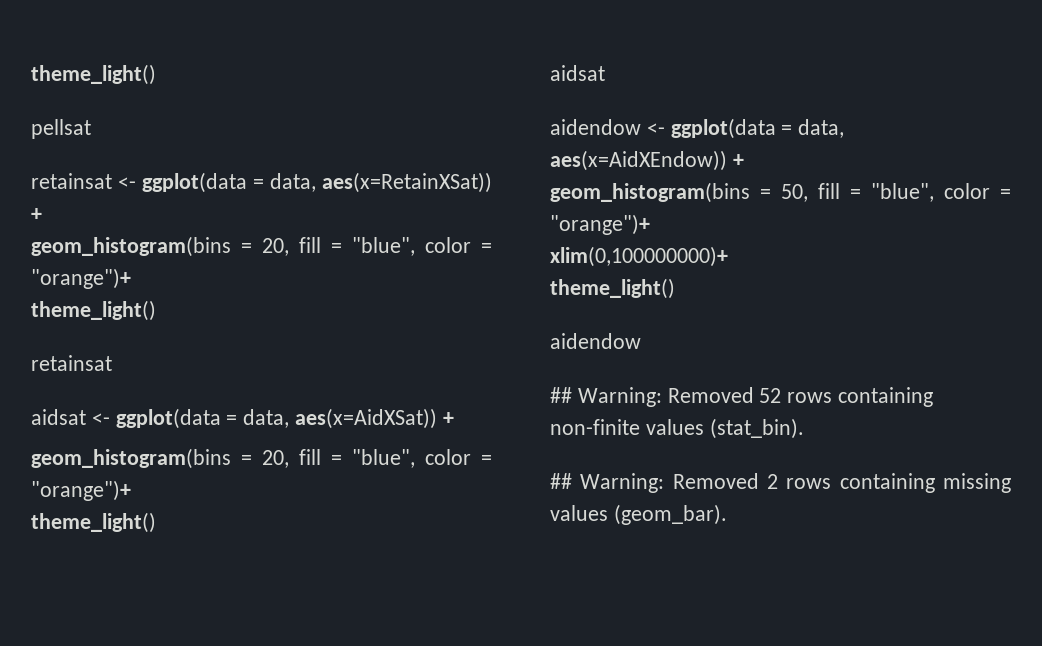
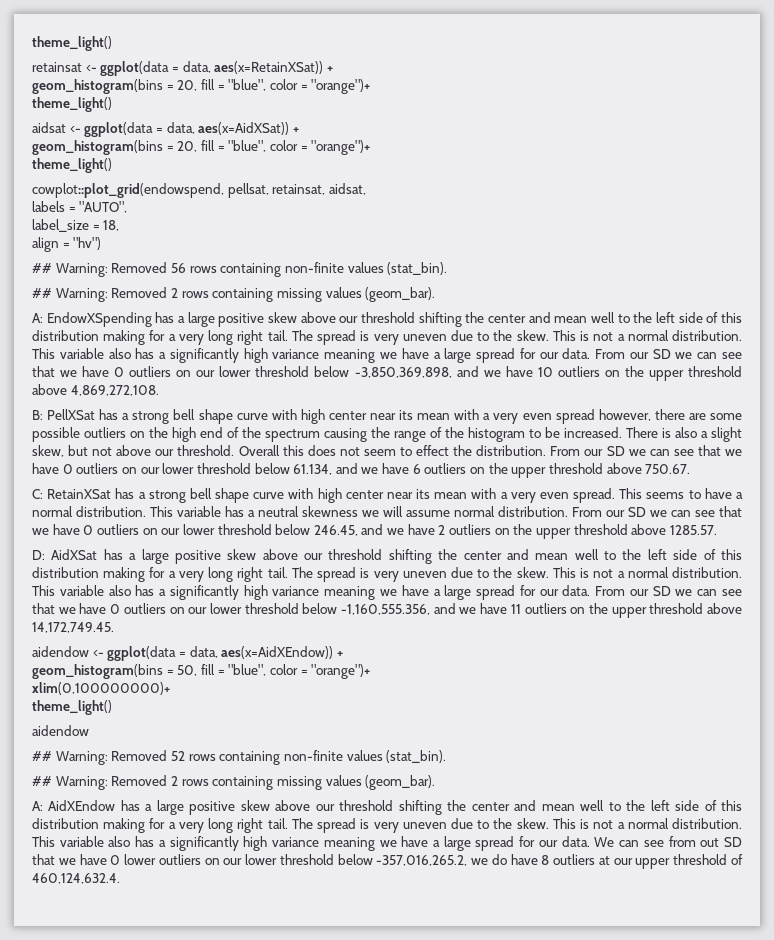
[31,64,156,85] [31,119,91,139] theme_light() // pellsat -> [32,36,112,51] theme_light()
[31,355,112,371] // retainsat -> (112, 104) none
[550,65,605,81] aidsat -> [32,183,366,198] [32,201,128,213] [32,219,120,232] [32,237,102,252] [32,262,448,277] [32,287,436,302] [32,312,742,327] [32,330,743,345] [32,348,742,363] [32,366,742,381] [32,384,159,396] [32,409,742,424] [32,427,742,442] [32,445,742,457] [32,463,691,478] [32,488,743,503] [32,506,742,517] [32,524,717,539] [32,549,742,564] [32,567,743,582] [32,585,742,600] [32,603,743,618] [32,622,114,633] cowplot::plot_grid(endowspend, pellsat, retainsat, aidsat, // labels = "AUTO", // label_size = 18, // align = "hv") // ## Warning: Removed 56 rows containing non-finite values (stat_bin). // ## Warning: Removed 2 rows containing missing values (geom_bar). // A: EndowXSpending has a large positive skew above our threshold shifting the center and mean well to the left side of this distribution making for a very long right tail. The spread is very uneven due to the skew. This is not a normal distribution. This variable also has a significantly high variance meaning we have a large spread for our data. From our SD we can see that we have 0 outliers on our lower threshold below -3,850,369,898, and we have 10 outliers on the upper threshold above 4,869,272,108. // B: PellXSat has a strong bell shape curve with high center near its mean with a very even spread however, there are some possible outliers on the high end of the spectrum causing the range of the histogram to be increased. There is also a slight skew, but not above our threshold. Overall this does not seem to effect the distribution. From our SD we can see that we have 0 outliers on our lower threshold below 61.134, and we have 6 outliers on the upper threshold above 750.67. // C: RetainXSat has a strong bell shape curve with high center near its mean with a very even spread. This seems to have a normal distribution. This variable has a neutral skewness we will assume normal distribution. From our SD we can see that we have 0 outliers on our lower threshold below 246.45, and we have 2 outliers on the upper threshold above 1285.57. // D: AidXSat has a large positive skew above our threshold shifting the center and mean well to the left side of this distribution making for a very long right tail. The spread is very uneven due to the skew. This is not a normal distribution. This variable also has a significantly high variance meaning we have a large spread for our data. From our SD we can see that we have 0 outliers on our lower threshold below -1,160,555.356, and we have 11 outliers on the upper threshold above 14,172,749.45.
(727, 514) none -> [32,800,743,815] [32,818,743,833] [32,836,743,851] [32,854,743,869] [32,873,120,884] // A: AidXEndow has a large positive skew above our threshold shifting the center and mean well to the left side of this distribution making for a very long right tail. The spread is very uneven due to the skew. This is not a normal distribution. This variable also has a significantly high variance meaning we have a large spread for our data. We can see from out SD that we have 0 lower outliers on our lower threshold below -357,016,265.2, we do have 8 outliers at our upper threshold of 460,124,632.4.

